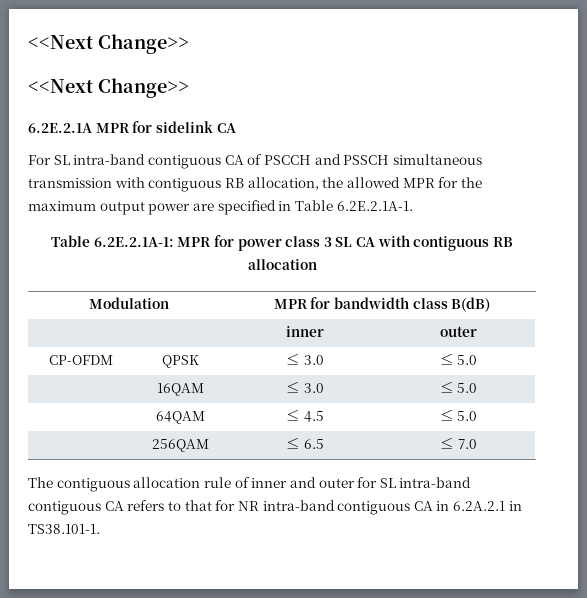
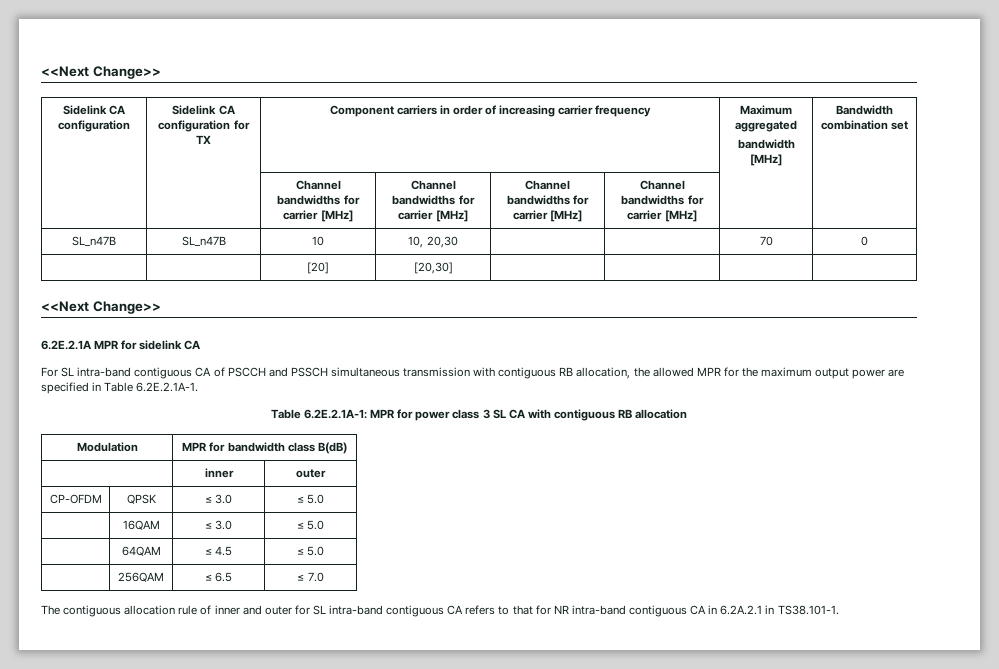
[28,34,189,54] <<Next Change>> -> [41,66,161,79] [62,105,127,115] [58,120,130,132] [172,105,236,115] [158,120,250,132] [196,135,211,144] [329,105,652,117] [740,105,792,115] [735,120,797,132] [737,139,795,149] [750,154,782,166] [836,105,893,115] [820,120,909,130] [295,180,341,190] [277,195,360,205] [283,210,353,222] [410,180,456,190] [392,195,475,205] [398,210,468,222] [525,180,570,190] [506,195,590,205] [512,210,583,222] [639,180,685,190] [621,195,704,205] [627,210,697,222] [72,236,116,246] [181,236,226,246] [312,236,324,246] [408,236,458,248] [759,236,773,246] [861,236,868,246] [307,262,329,274] [413,262,453,274] <<Next Change>> // Sidelink CA configuration | Sidelink CA configuration for TX | Component carriers in order of increasing carrier frequency | Maximum aggregated // bandwidth [MHz] | Bandwidth combination set // | | Channel bandwidths for carrier [MHz] | Channel bandwidths for carrier [MHz] | Channel bandwidths for carrier [MHz] | Channel bandwidths for carrier [MHz] | | // SL_n47B | SL_n47B | 10 | 10, 20,30 | | | 70 | 0 // | | [20] | [20,30] | | | |

